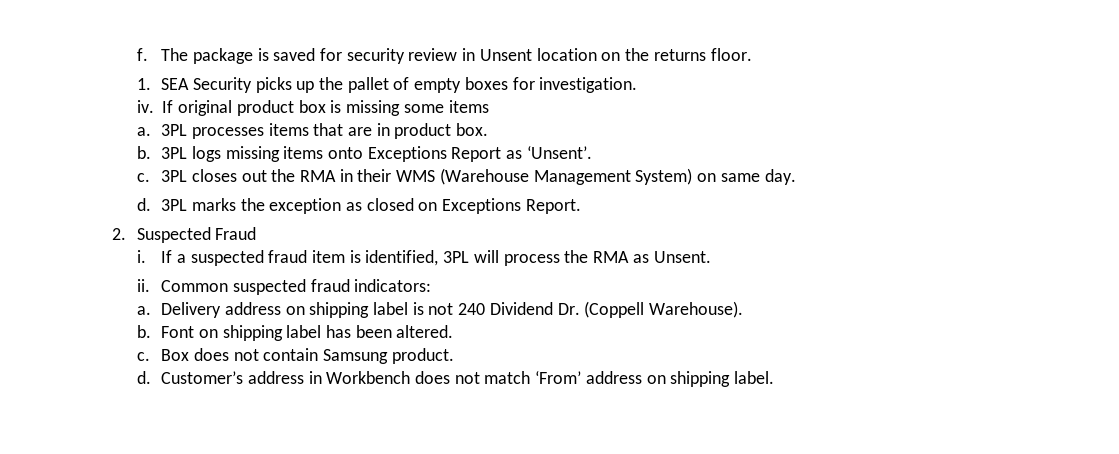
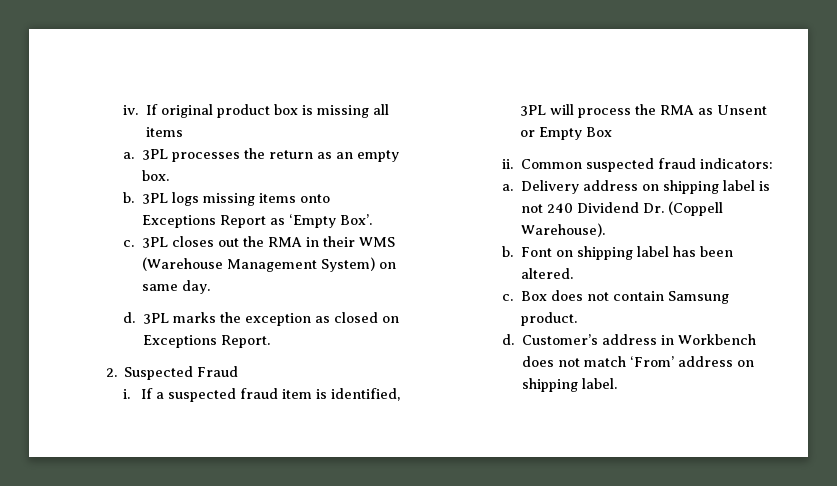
[136,48,752,64] [136,77,638,93] f. The package is saved for security review in Unsent location on the returns floor. // 1. SEA Security picks up the pallet of empty boxes for investigation. // -> (123, 110) none
[403,104,444,113] some -> [372,104,389,115] all
[268,123,452,139] items that are in product -> [243,148,399,162] the return as an empty
[526,146,592,159] ‘Unsent’. -> [288,214,372,228] ‘Empty Box’.
[653,251,711,263] Unsent. -> [717,105,768,115] [520,127,613,140] Unsent or Empty Box

